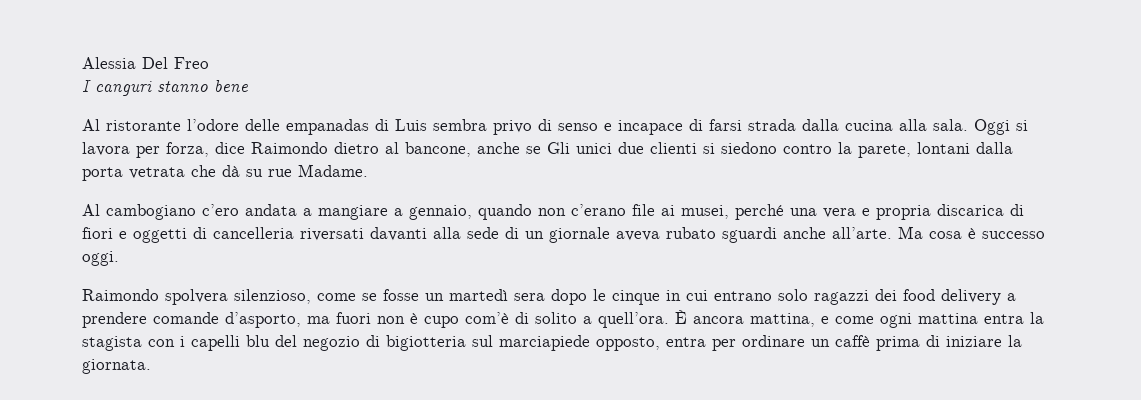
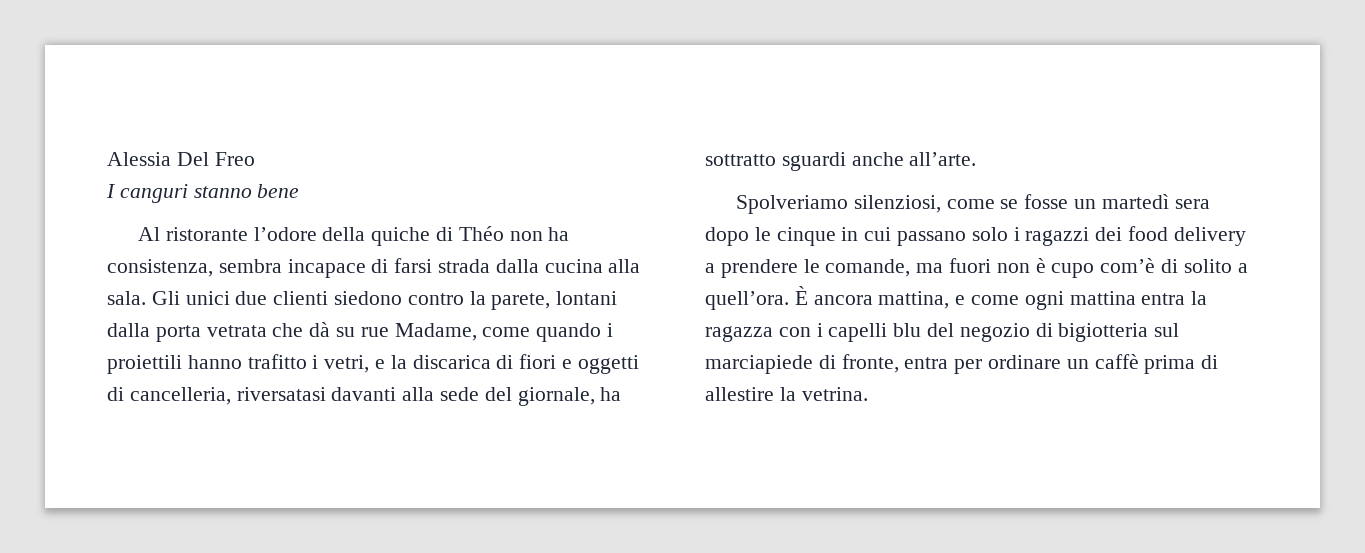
[245,119,612,135] delle empanadas di Luis sembra privo di senso e -> [322,226,570,246] [107,259,282,277] della quiche di Théo non ha consistenza, sembra
[974,119,1028,135] [82,142,541,158] Oggi si lavora per forza, dice Raimondo dietro al bancone, anche se -> (146, 298) none
[703,143,715,154] si -> (329, 298) none
[298,164,368,177] [82,204,931,220] Madame. // Al cambogiano c’ero andata a mangiare a gennaio, quando non c’erano file ai musei, perché una vera e propria -> [394,323,614,342] [107,354,407,374] Madame, come quando i proiettili hanno trafitto i vetri, e la
[213,227,364,241] cancelleria riversati -> [129,387,326,405] cancelleria, riversatasi
[505,226,1045,243] [82,251,119,266] [82,289,311,305] di un giornale aveva rubato sguardi anche all’arte. Ma cosa è successo oggi. // Raimondo spolvera silenzioso, -> [484,387,622,406] [705,152,977,171] [735,195,941,214] del giornale, ha sottratto sguardi anche all’arte. // Spolveriamo silenziosi,
[714,289,808,301] entrano solo -> [897,227,1020,246] passano solo i
[153,312,301,328] comande d’asporto, -> [803,259,911,277] le comande,
[82,336,142,351] stagista -> [705,326,773,342] ragazza
[596,337,660,351] opposto, -> [818,354,899,373] di fronte,
[946,335,1022,347] [82,359,151,374] iniziare la giornata. -> [705,387,868,401] allestire la vetrina.

